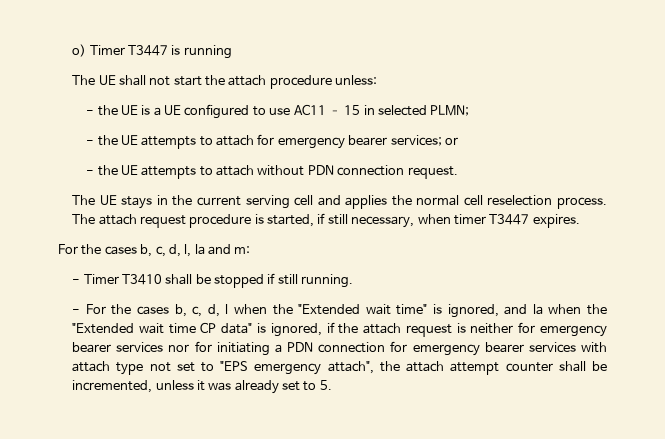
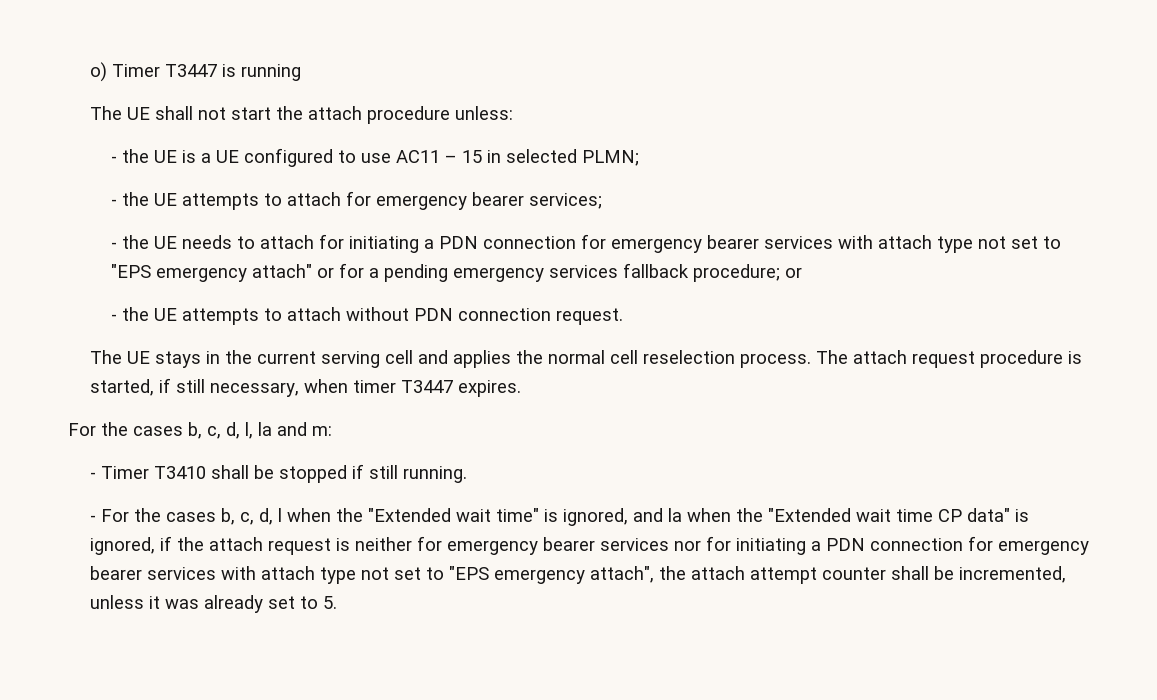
(442, 140) none -> [111,234,1062,253] [111,263,781,282] // - the UE needs to attach for initiating a PDN connection for emergency bearer services with attach type not set to "EPS emergency attach" or for a pending emergency services fallback procedure;

